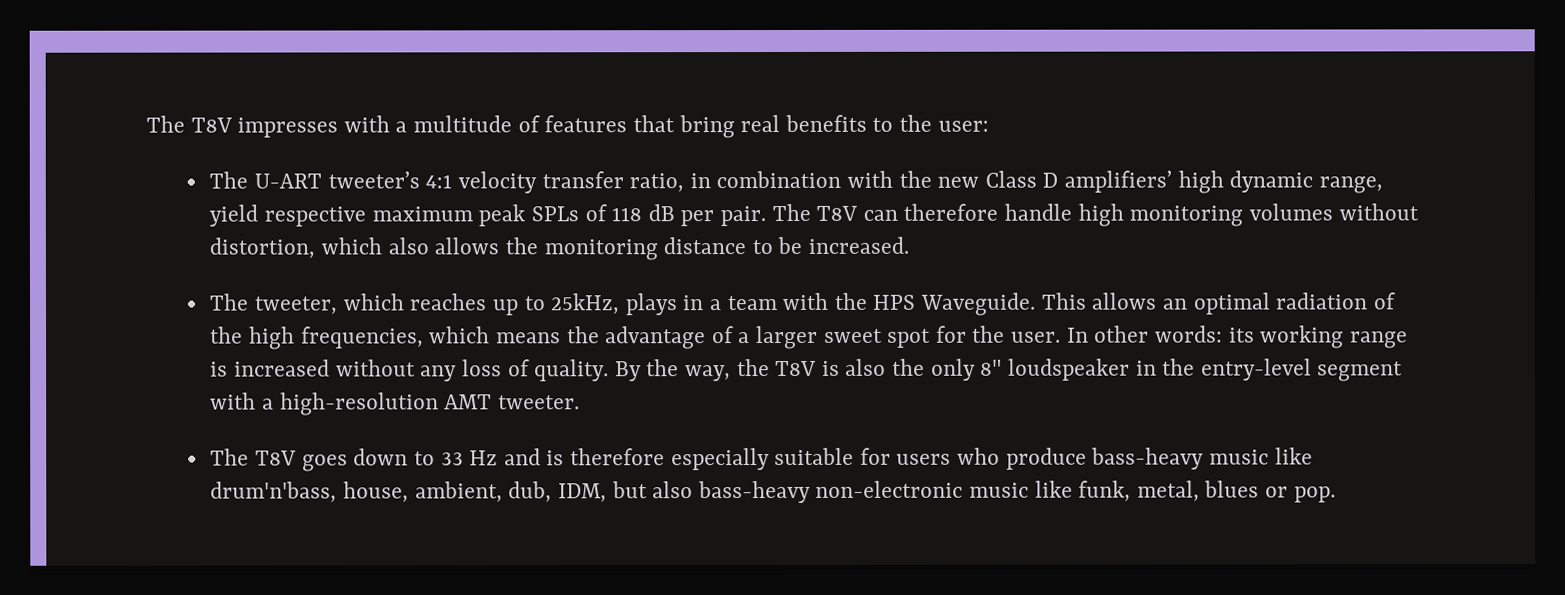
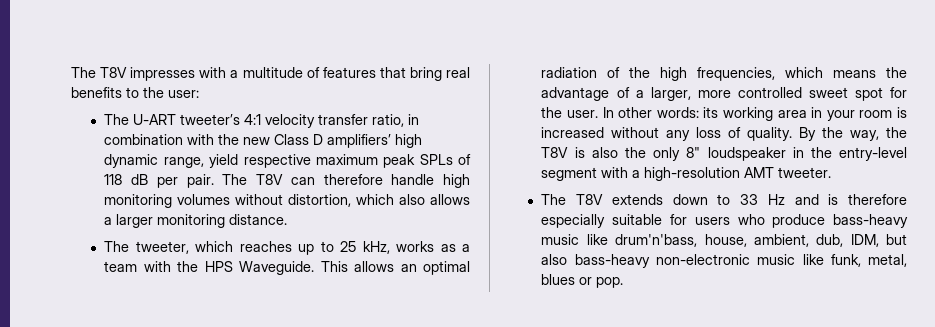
[504,236,910,261] the monitoring distance to be increased. -> [104,214,288,228] a larger monitoring distance.
[550,293,705,316] 25kHz, plays in -> [340,241,456,254] 25 kHz, works as
[756,325,819,350] larger -> [650,87,802,101] larger, more controlled
[1349,331,1408,349] range -> [777,107,893,121] area in your room
[301,454,348,472] goes -> [611,194,663,205] extends

